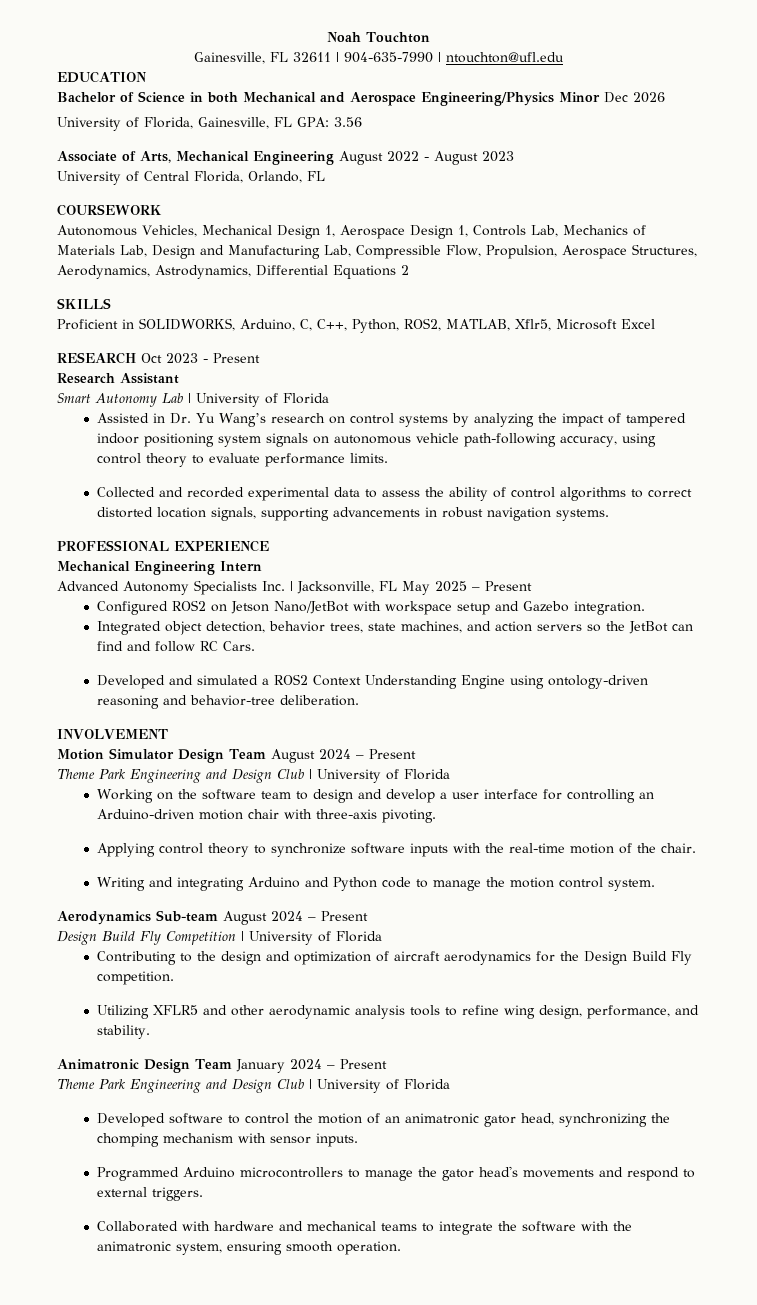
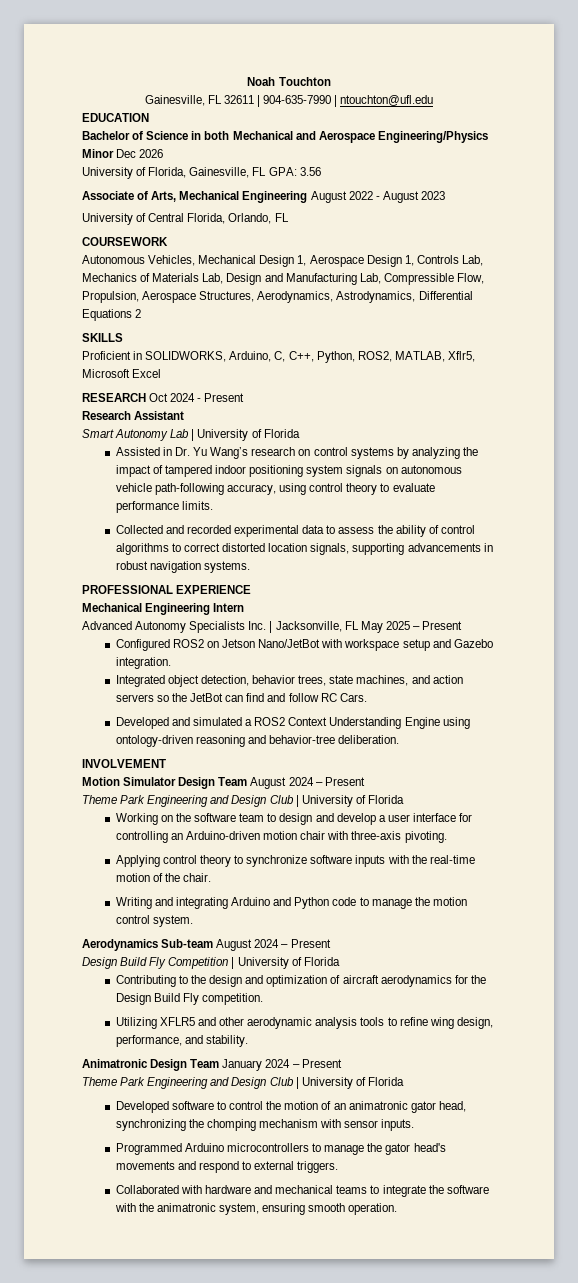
[166,353,198,364] 2023 -> [170,393,196,402] 2024

